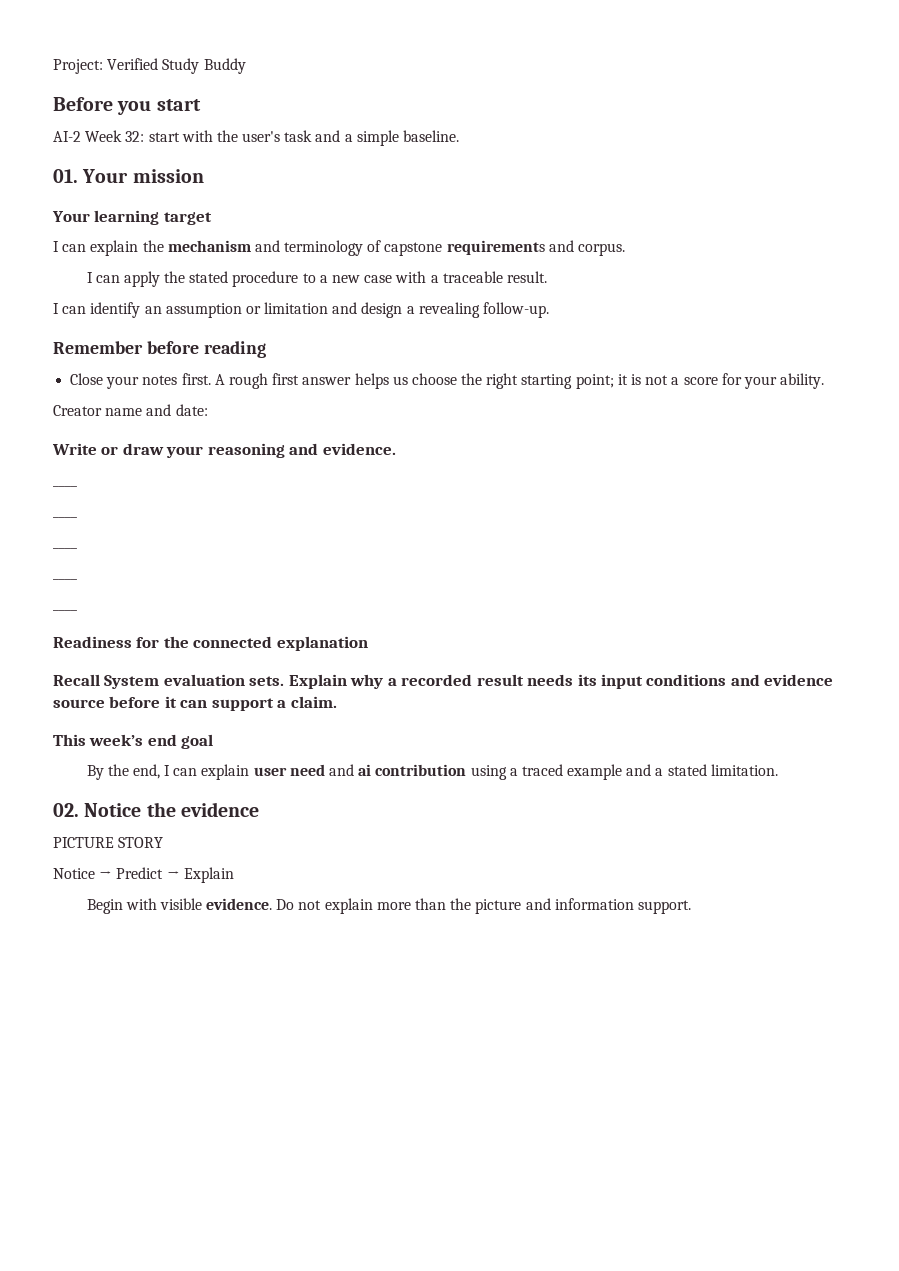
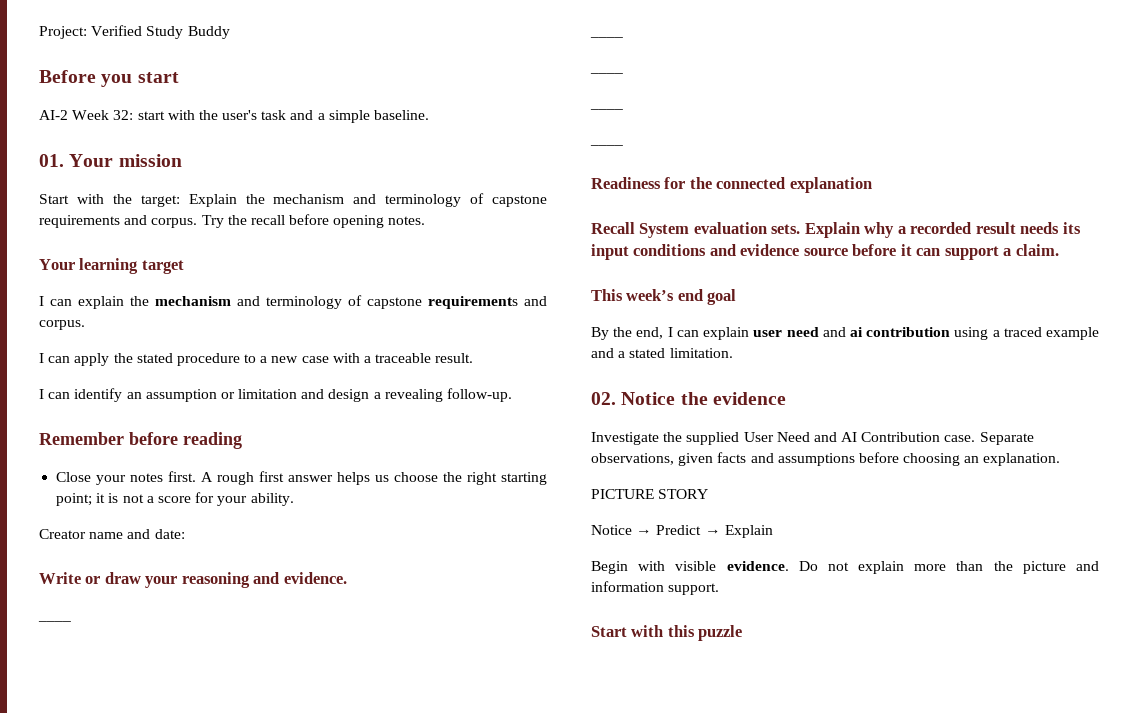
(204, 176) none -> [39,193,547,207] [39,214,426,228] // Start with the target: Explain the mechanism and terminology of capstone requirements and corpus. Try the recall before opening notes.
(259, 809) none -> [591,432,1034,445] [591,452,1061,466] // Investigate the supplied User Need and AI Contribution case. Separate observations, given facts and assumptions before choosing an explanation.
(691, 907) none -> [591,625,743,641] // Start with this puzzle

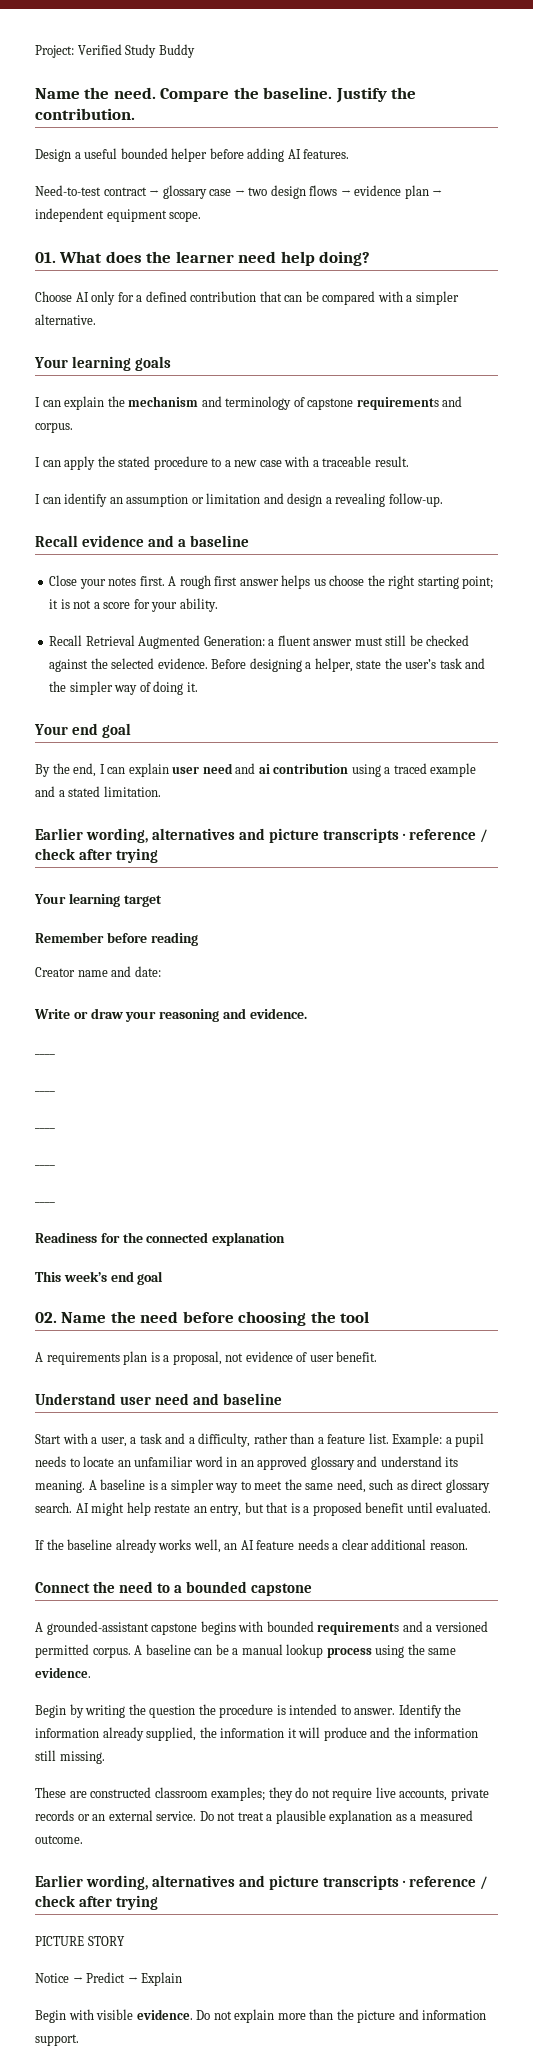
[39,70,179,87] [39,110,430,123] [39,154,182,167] [39,193,547,207] [39,214,426,228] [39,258,184,274] Before you start // AI-2 Week 32: start with the user's task and a simple baseline. // 01. Your mission // Start with the target: Explain the mechanism and terminology of capstone requirements and corpus. Try the recall before opening notes. // Your learning target -> [35,87,417,103] [35,108,135,120] [35,148,350,162] [35,185,443,199] [35,208,202,222] [35,251,371,266] [35,291,459,305] [35,314,96,325] [34,356,172,371] Name the need. Compare the baseline. Justify the contribution. // Design a useful bounded helper before adding AI features. // Need-to-test contract → glossary case → two design flows → evidence plan → independent equipment scope. // 01. What does the learner need help doing? // Choose AI only for a defined contribution that can be compared with a simpler alternative. // Your learning goals
[39,432,242,449] Remember before reading -> [35,535,250,547] Recall evidence and a baseline
(294, 499) none -> [49,635,470,649] [49,658,486,672] [49,681,198,695] [34,723,132,738] [35,763,477,777] [35,786,161,797] [35,828,489,843] [35,848,159,863] [34,893,162,907] [35,932,198,946] // Recall Retrieval Augmented Generation: a fluent answer must still be checked against the selected evidence. Before designing a helper, state the user’s task and the simpler way of doing it. // Your end goal // By the end, I can explain user need and ai contribution using a traced example and a stated limitation. // Earlier wording, alternatives and picture transcripts · reference / check after trying // Your learning target // Remember before reading
[591,222,1081,238] [591,244,1059,260] [591,289,737,305] [591,327,1099,340] [591,348,733,358] [591,392,786,405] [591,432,1034,445] [591,452,1061,466] Recall System evaluation sets. Explain why a recorded result needs its input conditions and evidence source before it can support a claim. // This week’s end goal // By the end, I can explain user need and ai contribution using a traced example and a stated limitation. // 02. Notice the evidence // Investigate the supplied User Need and AI Contribution case. Separate observations, given facts and assumptions before choosing an explanation. -> [35,1271,164,1285] [35,1311,370,1326] [35,1351,378,1365] [35,1393,283,1405] [35,1433,485,1447] [35,1456,459,1470] [35,1479,490,1493] [35,1502,492,1516] [35,1539,468,1553] [35,1581,313,1596] [35,1621,488,1635] [35,1644,457,1658] [35,1667,91,1678] [35,1704,462,1718] [35,1727,479,1741] [35,1750,105,1764] [35,1787,489,1801] [35,1810,473,1824] [35,1835,83,1844] [35,1875,489,1890] [35,1895,159,1910] This week’s end goal // 02. Name the need before choosing the tool // A requirements plan is a proposal, not evidence of user benefit. // Understand user need and baseline // Start with a user, a task and a difficulty, rather than a feature list. Example: a pupil needs to locate an unfamiliar word in an approved glossary and understand its meaning. A baseline is a simpler way to meet the same need, such as direct glossary search. AI might help restate an entry, but that is a proposed benefit until evaluated. // If the baseline already works well, an AI feature needs a clear additional reason. // Connect the need to a bounded capstone // A grounded-assistant capstone begins with bounded requirements and a versioned permitted corpus. A baseline can be a manual lookup process using the same evidence. // Begin by writing the question the procedure is intended to answer. Identify the information already supplied, the information it will produce and the information still missing. // These are constructed classroom examples; they do not require live accounts, private records or an external service. Do not treat a plausible explanation as a measured outcome. // Earlier wording, alternatives and picture transcripts · reference / check after trying
[591,625,743,641] // Start with this puzzle -> (79, 2040) none

